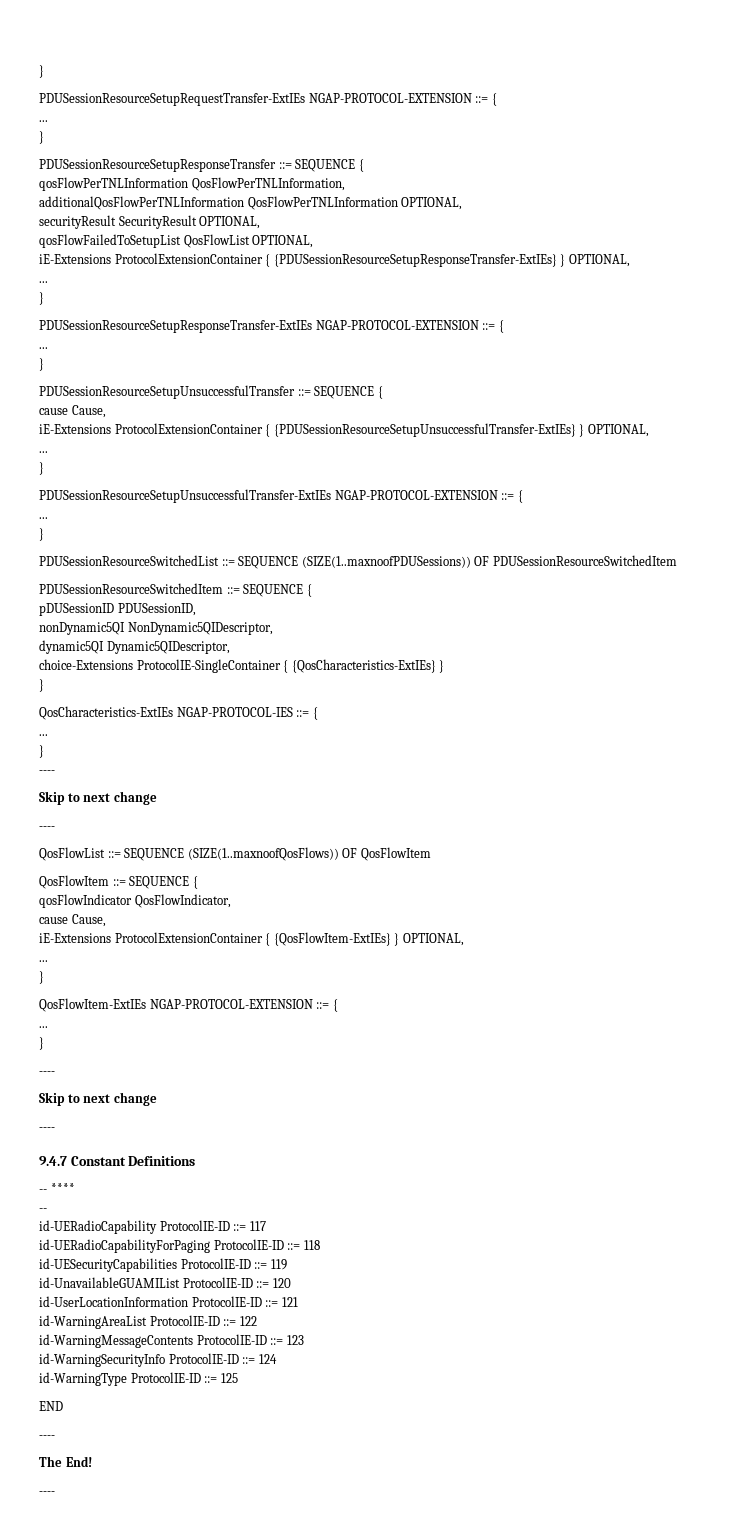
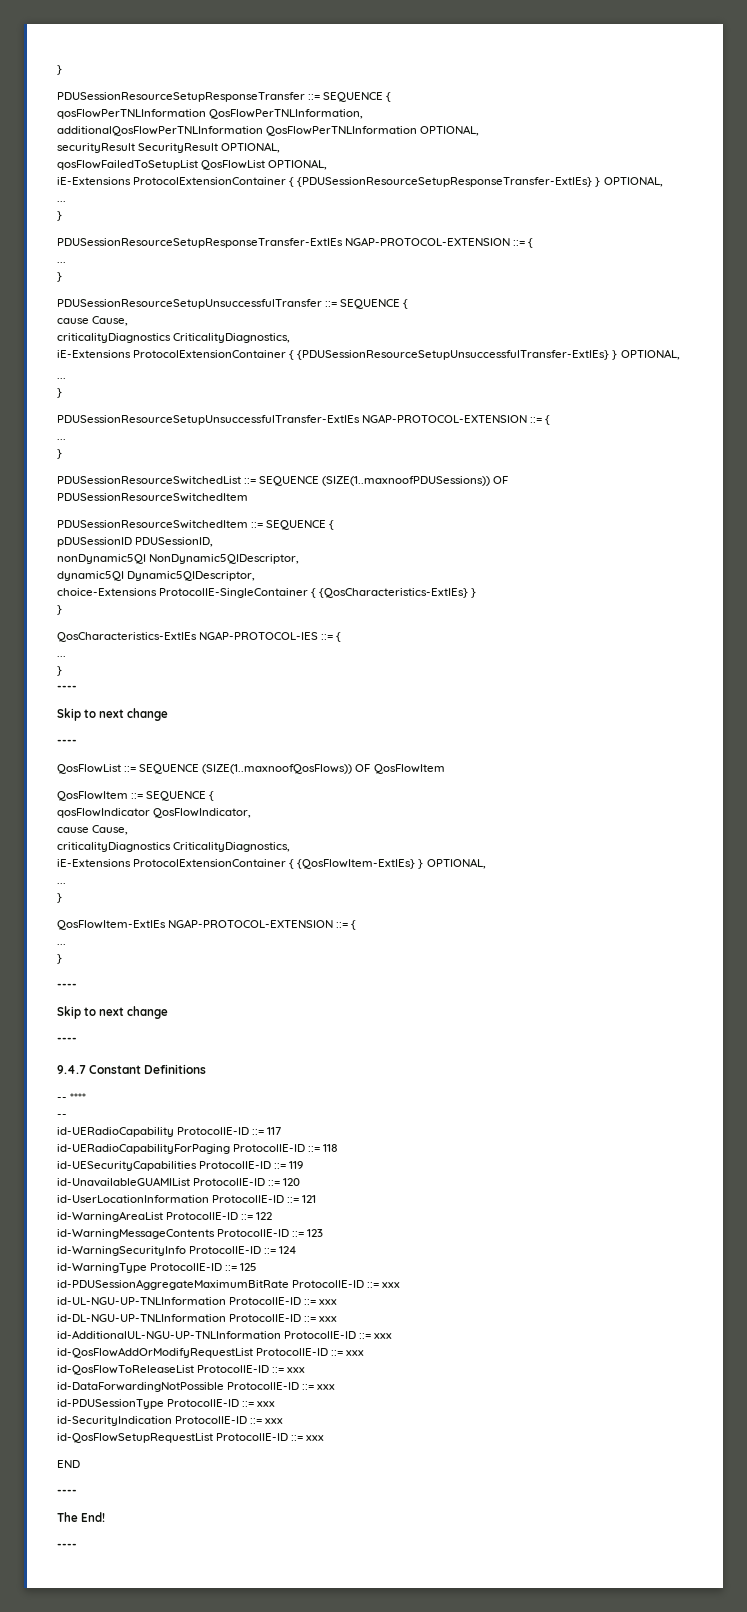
[39,65,44,78] [39,93,497,106] [39,120,48,122] [39,131,44,144] } // PDUSessionResourceSetupRequestTransfer-ExtIEs NGAP-PROTOCOL-EXTENSION ::= { // ... // } -> [57,65,62,75] }
(106, 411) none -> [57,333,291,343] // criticalityDiagnostics CriticalityDiagnostics,
(106, 920) none -> [57,842,291,852] // criticalityDiagnostics CriticalityDiagnostics,
(238, 1378) none -> [57,1279,401,1290] [57,1297,338,1305] [57,1314,338,1322] [57,1330,393,1339] [57,1347,365,1358] [57,1365,306,1375] [57,1382,336,1392] [57,1399,276,1409] [57,1416,284,1426] [57,1433,325,1443] // id-PDUSessionAggregateMaximumBitRate ProtocolIE-ID ::= xxx // id-UL-NGU-UP-TNLInformation ProtocolIE-ID ::= xxx // id-DL-NGU-UP-TNLInformation ProtocolIE-ID ::= xxx // id-AdditionalUL-NGU-UP-TNLInformation ProtocolIE-ID ::= xxx // id-QosFlowAddOrModifyRequestList ProtocolIE-ID ::= xxx // id-QosFlowToReleaseList ProtocolIE-ID ::= xxx // id-DataForwardingNotPossible ProtocolIE-ID ::= xxx // id-PDUSessionType ProtocolIE-ID ::= xxx // id-SecurityIndication ProtocolIE-ID ::= xxx // id-QosFlowSetupRequestList ProtocolIE-ID ::= xxx

